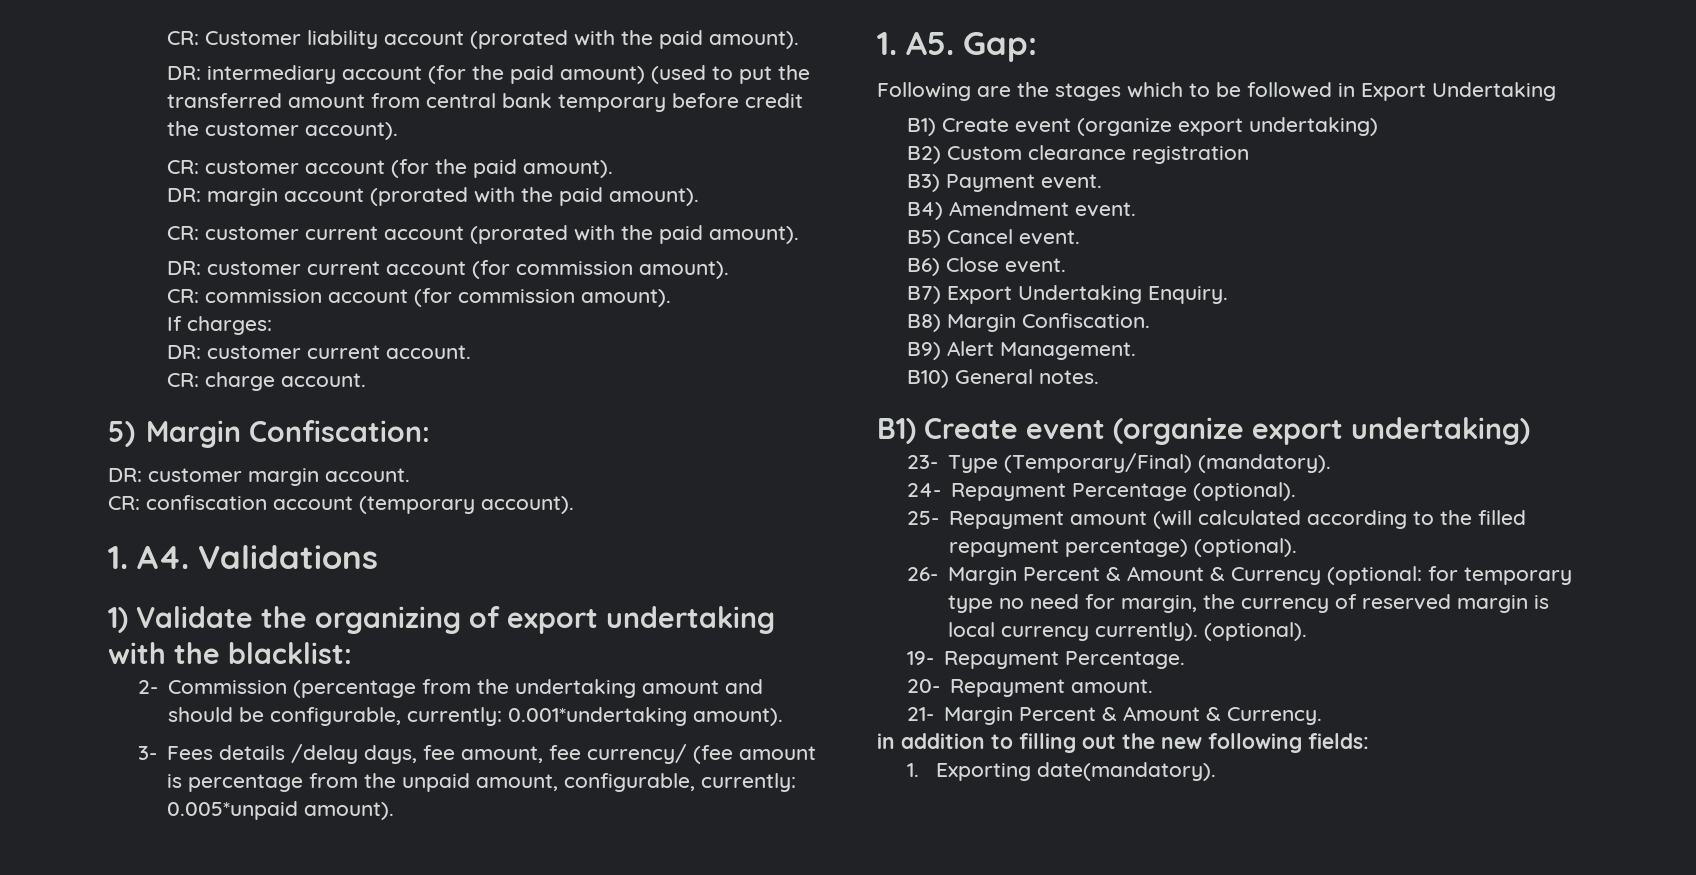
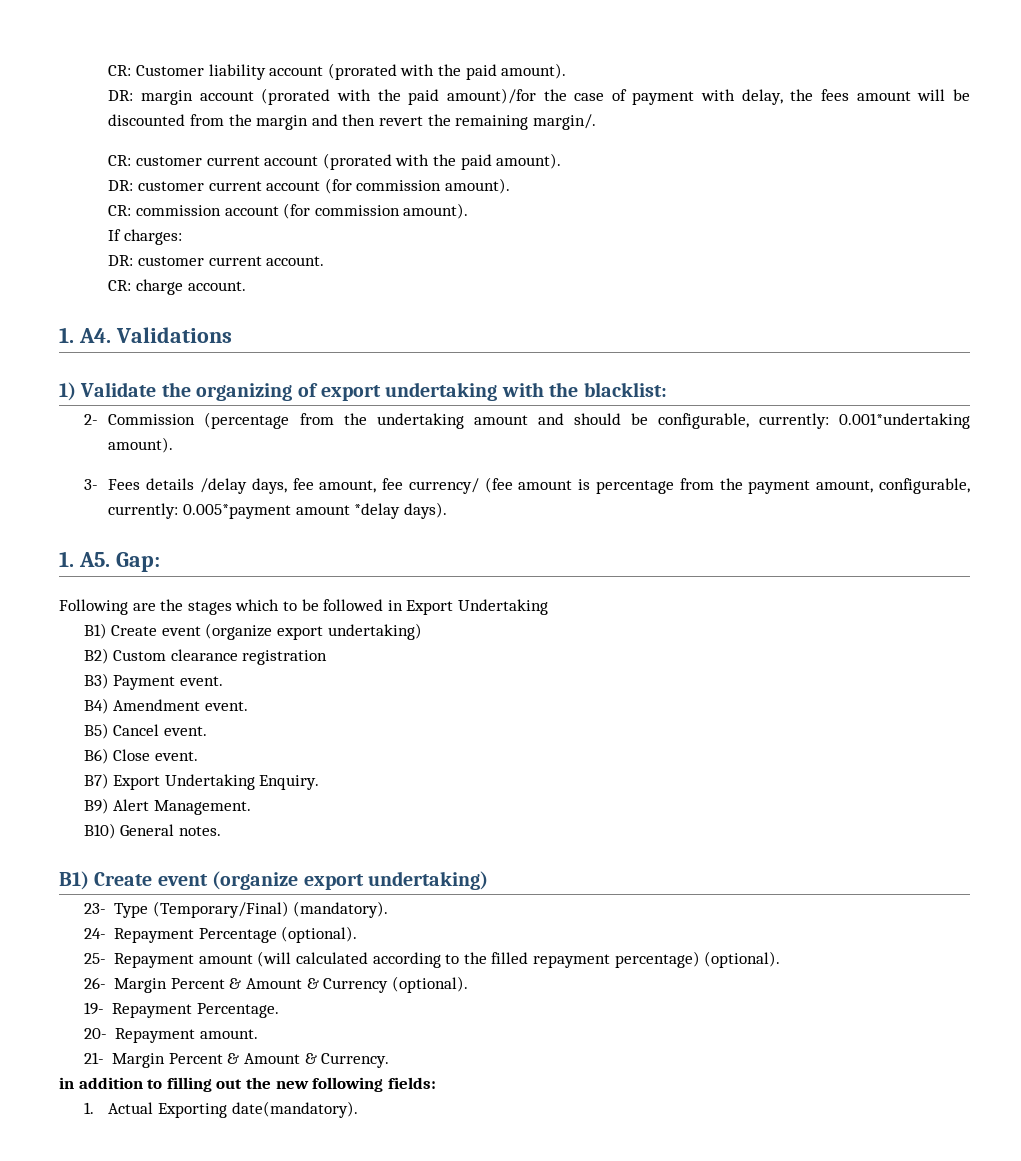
[167,65,811,84] [167,93,804,112] [167,121,399,140] [167,159,614,178] // DR: intermediary account (for the paid amount) (used to put the transferred amount from central bank temporary before credit the customer account). // CR: customer account (for the paid amount). -> (567, 71) none
[609,188,700,206] amount). -> [446,88,971,105] [108,114,596,130] amount)/for the case of payment with delay, the fees amount will be discounted from the margin and then revert the remaining margin/.
[108,420,430,448] [108,468,410,486] [108,495,574,514] // 5) Margin Confiscation: // DR: customer margin account. // CR: confiscation account (temporary account). -> (246, 286) none
[402,773,471,792] unpaid -> [748,480,811,494] payment
[167,801,395,820] 0.005*unpaid amount). -> [182,502,447,519] 0.005*payment amount *delay days).
[906,313,1150,332] // B8) Margin Confiscation. -> (320, 782) none
[1327,566,1573,585] [948,594,1550,613] [948,622,1199,641] (optional: for temporary type no need for margin, the currency of reserved margin is local currency currently). -> (389, 985) none
(919, 770) none -> [108,1102,154,1114] Actual

